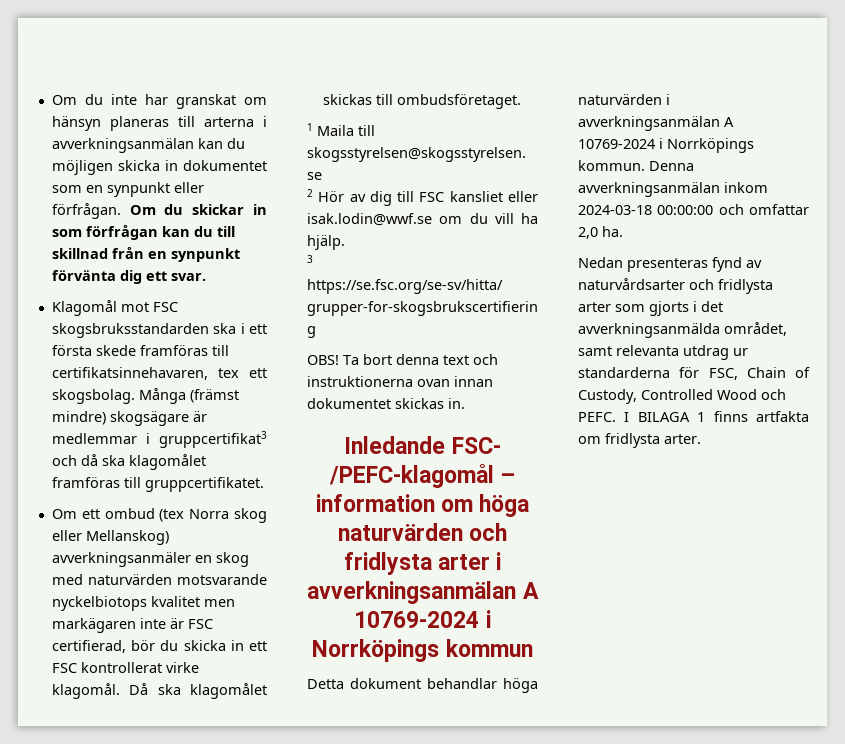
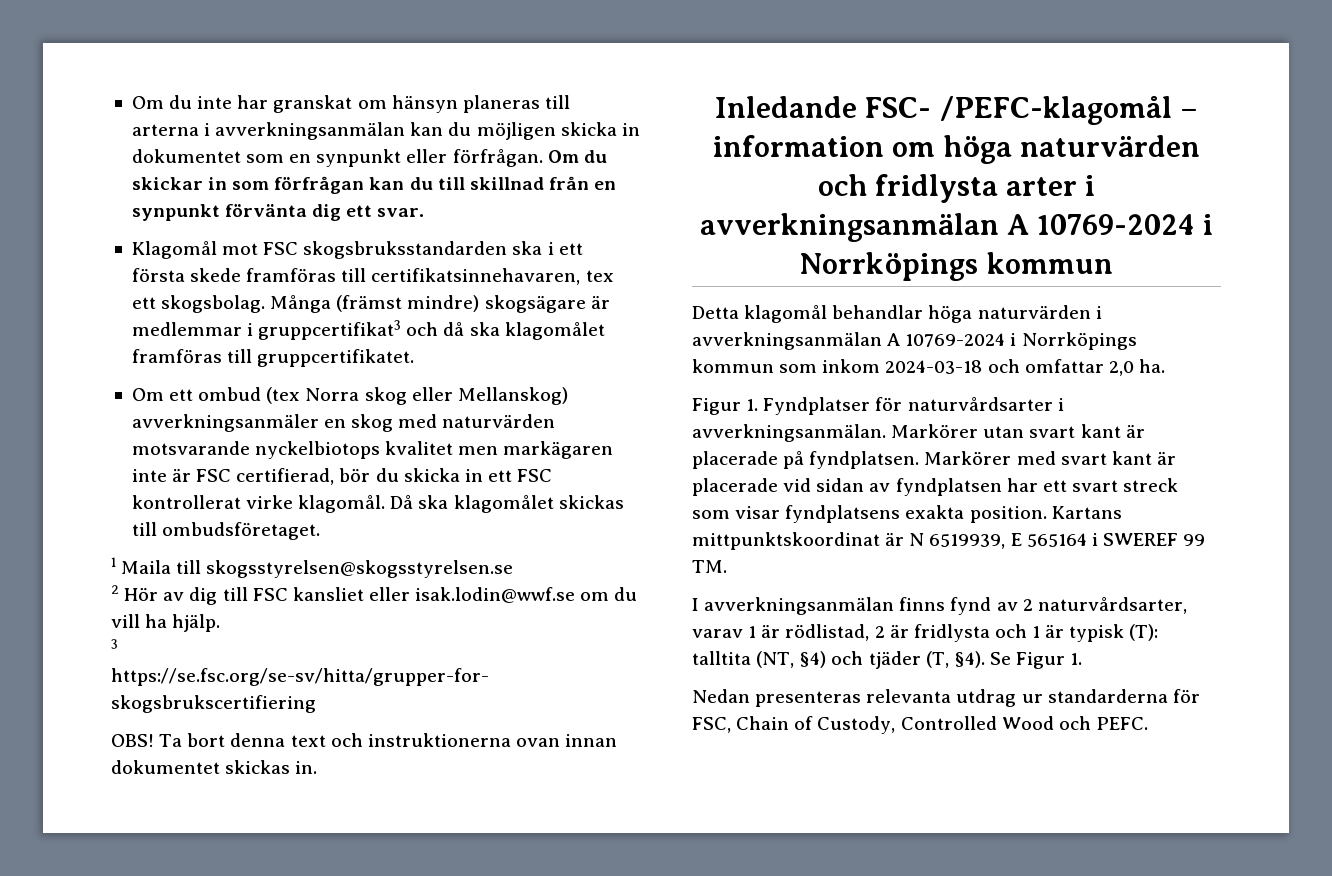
[350,678,421,689] dokument -> [744,305,828,323] klagomål
[578,160,694,171] [578,182,720,197] kommun. Denna avverkningsanmälan -> [692,359,818,373] kommun som
[657,205,714,215] 00:00:00 -> (983, 367) none
[578,257,762,272] [578,278,773,294] [578,301,723,316] [578,322,787,338] [578,346,612,356] Nedan presenteras fynd av naturvårdsarter och fridlysta arter som gjorts i det avverkningsanmälda området, samt -> [692,397,1064,415] [692,424,1145,442] [692,451,1176,469] [692,478,1179,496] [692,505,1122,523] [692,532,1206,550] [692,560,727,573] [692,597,1187,615] [692,624,1159,642] [692,651,1083,669] [692,689,862,707] Figur 1. Fyndplatser för naturvårdsarter i avverkningsanmälan. Markörer utan svart kant är placerade på fyndplatsen. Markörer med svart kant är placerade vid sidan av fyndplatsen har ett svart streck som visar fyndplatsens exakta position. Kartans mittpunktskoordinat är N 6519939, E 565164 i SWEREF 99 TM. // I avverkningsanmälan finns fynd av 2 naturvårdsarter, varav 1 är rödlistad, 2 är fridlysta och 1 är typisk (T): talltita (NT, §4) och tjäder (T, §4). Se Figur 1. // Nedan presenteras
[624,411,809,422] [578,433,701,448] I BILAGA 1 finns artfakta om fridlysta arter. -> (1148, 723) none

